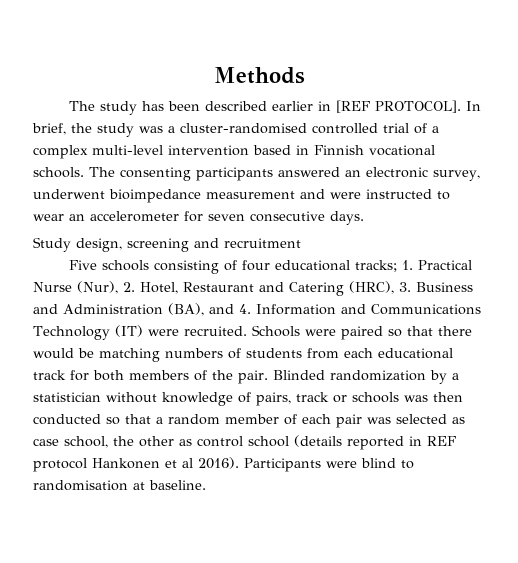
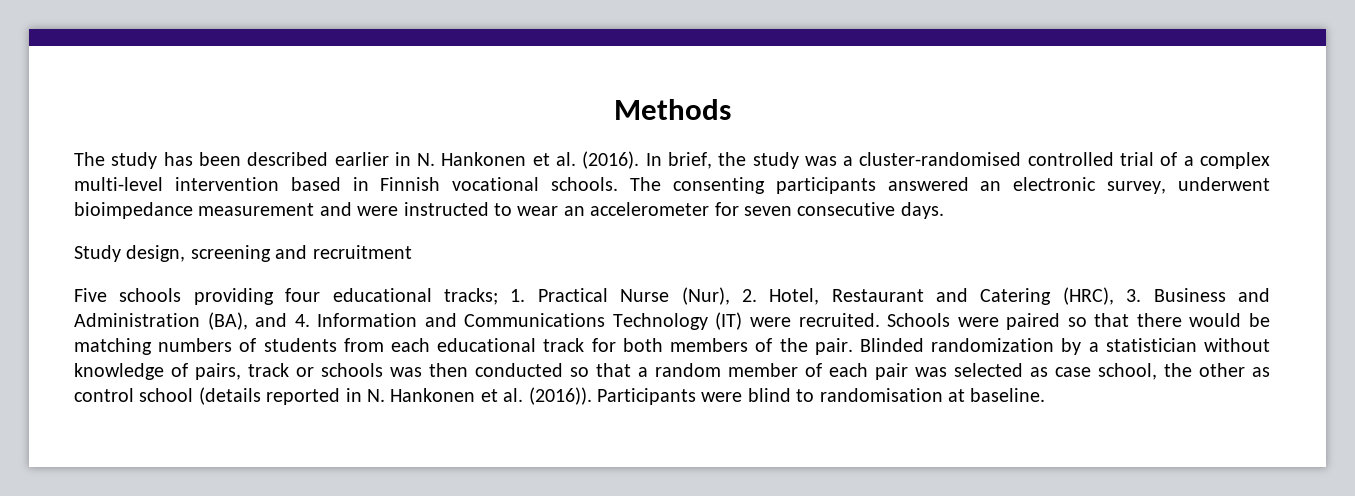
[335,100,461,113] [REF PROTOCOL]. -> [417,151,640,169] N. Hankonen et al. (2016).
[153,260,237,274] consisting of -> [193,288,274,305] providing
[427,436,456,446] [33,457,239,472] REF protocol Hankonen et al 2016). -> [367,387,592,405] N. Hankonen et al. (2016)).

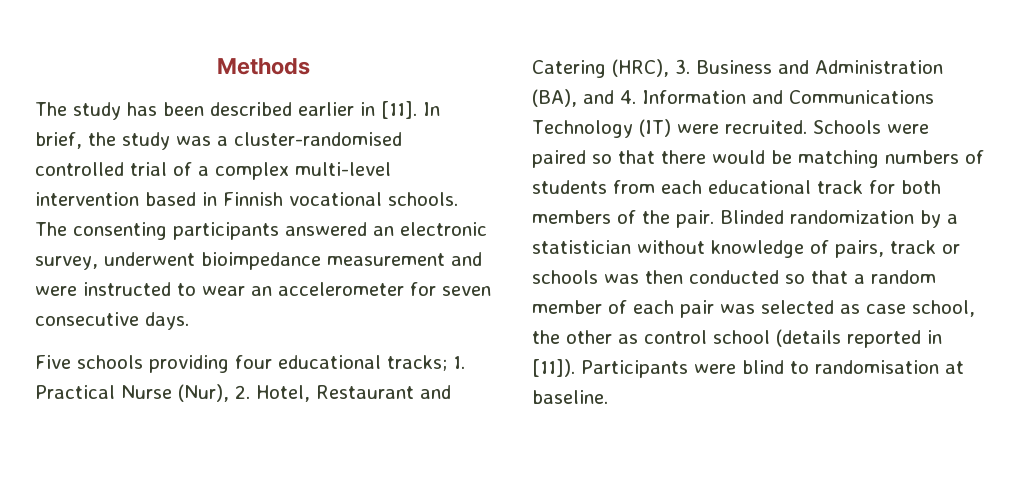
[417,151,640,169] N. Hankonen et al. (2016). -> [381,101,417,119] [11].
[74,245,412,262] // Study design, screening and recruitment -> (189, 321) none
[367,387,592,405] N. Hankonen et al. (2016)). -> [532,359,575,377] [11]).

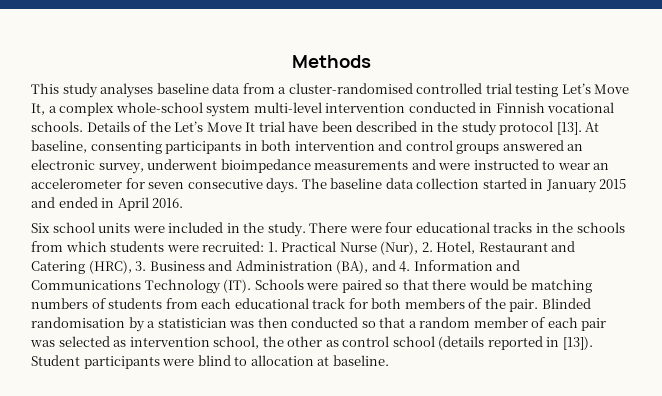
[35,101,440,120] [35,132,402,150] [35,162,289,180] The study has been described earlier in [11]. In brief, the study was a cluster-randomised controlled trial of a complex -> [31,83,630,98] [31,102,251,117] This study analyses baseline data from a cluster-randomised controlled trial testing Let’s Move It, a complex whole-school system
[145,192,196,206] based -> [408,102,476,113] conducted
[35,222,279,240] The consenting participants -> [86,121,600,136] [31,140,500,154] Details of the Let’s Move It trial have been described in the study protocol [13]. At baseline, consenting participants in both intervention and control groups
[327,253,445,266] measurement -> [314,160,409,170] measurements
[35,355,447,373] // Five schools providing four educational tracks; -> [301,178,627,193] [31,197,184,211] [31,222,625,237] [31,241,265,252] The baseline data collection started in January 2015 and ended in April 2016. // Six school units were included in the study. There were four educational tracks in the schools from which students were recruited:
[638,119,807,137] (IT) were recruited. -> [223,279,252,293] (IT).
[789,210,914,224] randomization -> [31,317,125,328] randomisation
[637,240,960,258] [532,270,598,284] without knowledge of pairs, track or schools -> (227, 323) none
[866,304,906,314] case -> [129,337,210,347] intervention
[532,359,688,378] [11]). Participants -> [562,336,593,350] [31,355,160,369] [13]). Student participants
[815,360,939,374] randomisation -> [250,355,314,366] allocation

